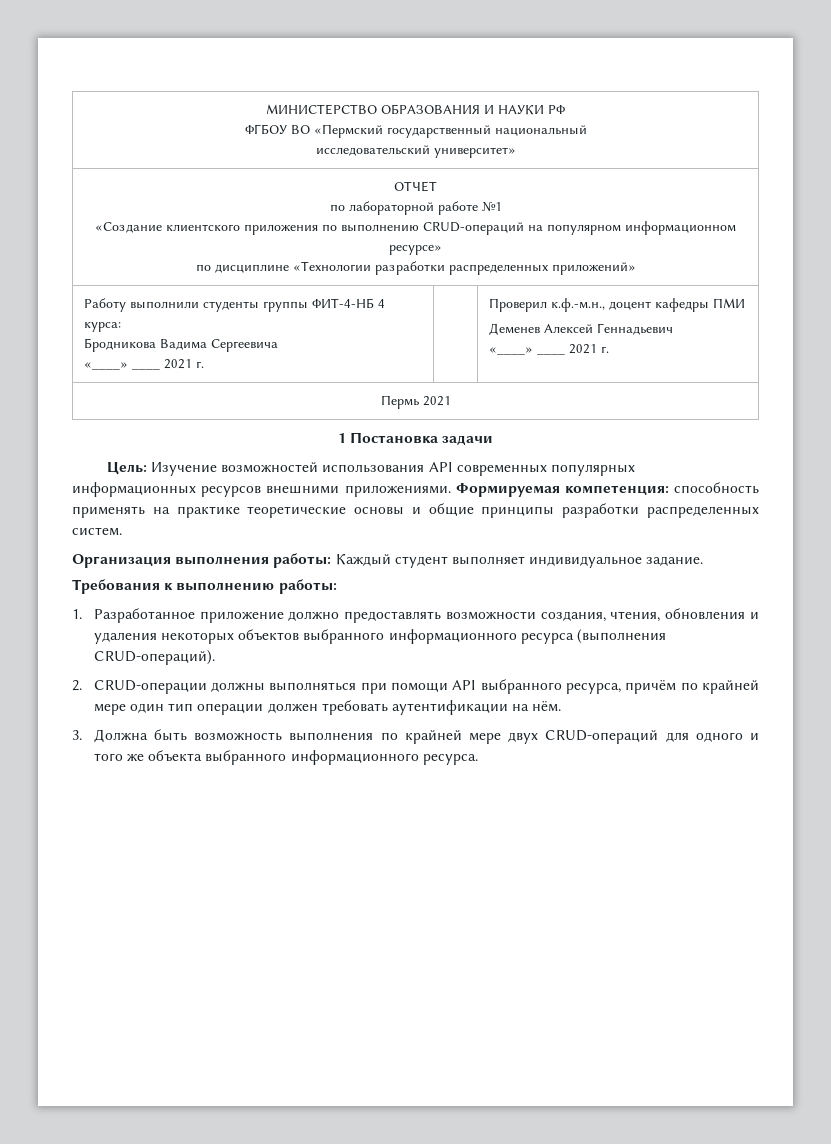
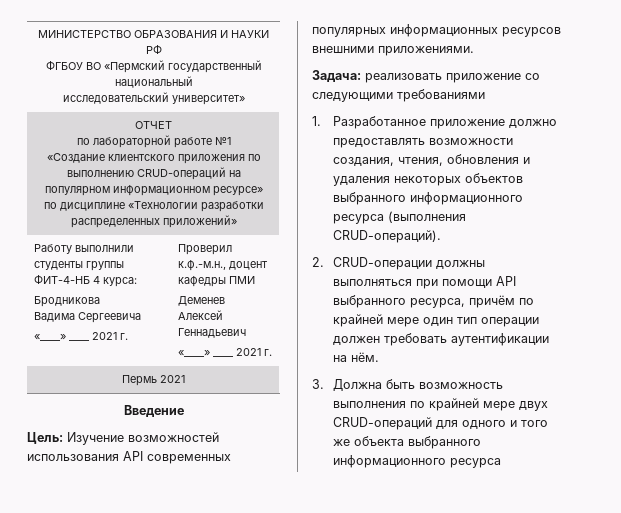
[337,432,494,445] 1 Постановка задачи -> [124,405,184,417] Введение
[455,482,759,497] [72,503,759,518] [72,527,122,536] [72,553,704,568] [72,579,337,594] Формируемая компетенция: способность применять на практике теоретические основы и общие принципы разработки распределенных систем. // Организация выполнения работы: Каждый студент выполняет индивидуальное задание. // Требования к выполнению работы: -> [312,70,540,83] [312,89,485,102] // Задача: реализовать приложение со следующими требованиями
[422,754,478,765] ресурса. -> [449,458,501,468] ресурса

